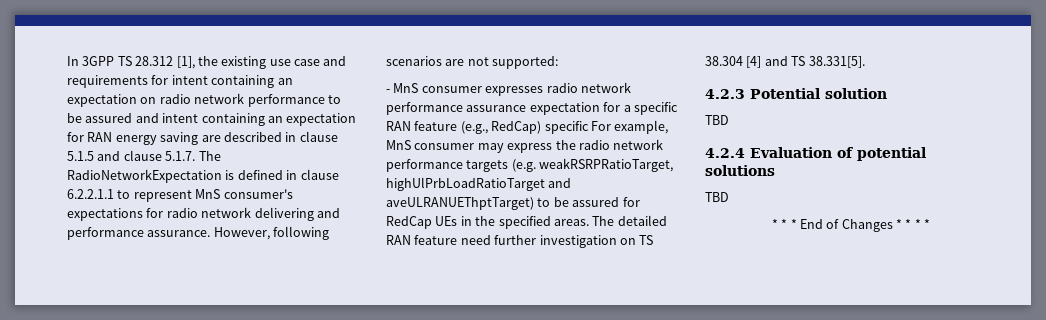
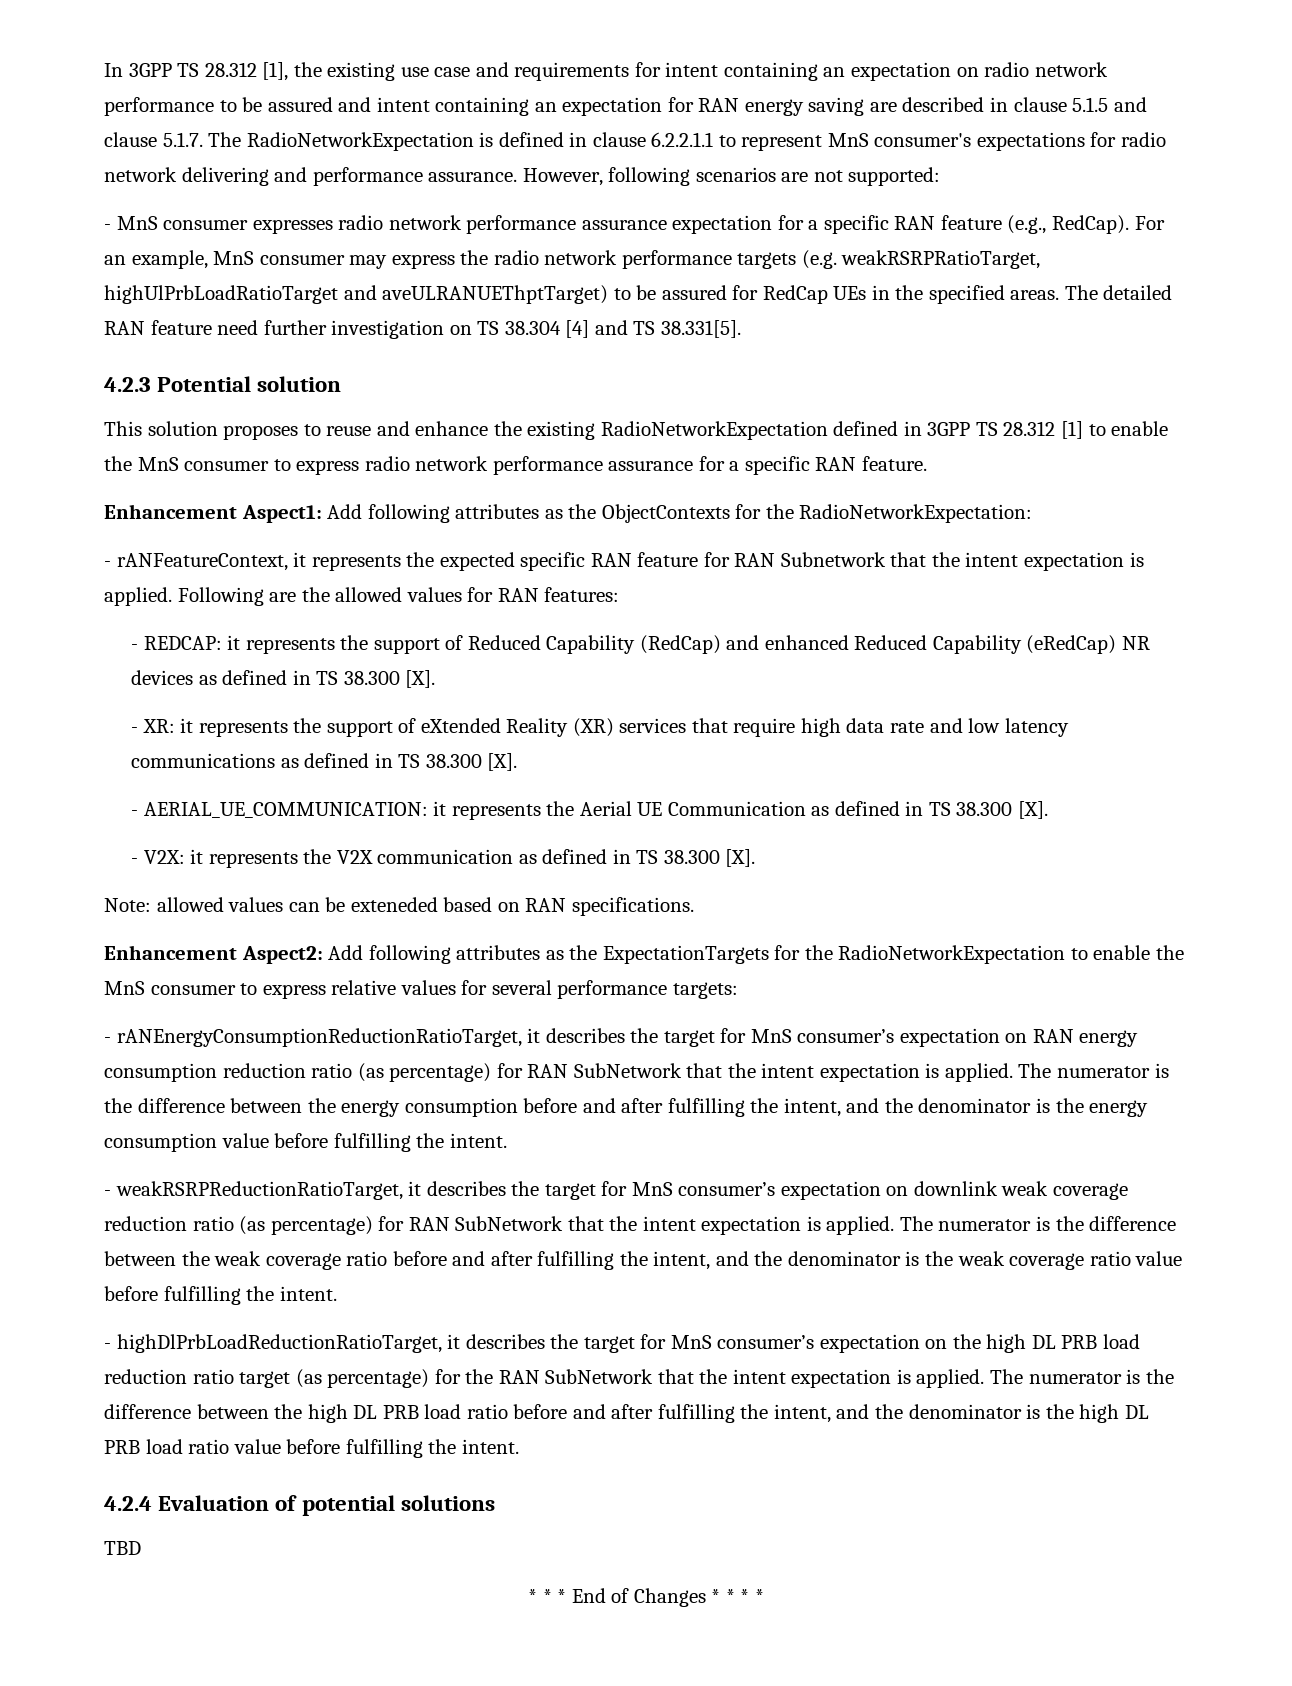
[491,121,611,134] RedCap) specific For -> [1052,215,1165,234] [104,255,126,265] RedCap). For an
[705,115,729,125] TBD -> [104,421,1169,440] [104,456,927,475] [104,504,1033,523] [104,552,1144,571] [104,587,620,606] [130,635,1150,654] [130,670,436,688] [130,718,1069,737] [130,753,518,771] [130,801,1048,820] [130,849,756,868] [104,897,694,916] [104,945,1184,964] [104,980,738,999] [104,1028,1139,1047] [104,1063,1169,1082] [104,1098,1149,1117] [104,1133,507,1152] [104,1181,1128,1200] [104,1216,1177,1235] [104,1251,1183,1270] [104,1286,337,1305] [104,1334,1141,1353] [104,1369,1174,1388] [104,1404,1149,1423] [104,1439,519,1458] This solution proposes to reuse and enhance the existing RadioNetworkExpectation defined in 3GPP TS 28.312 [1] to enable the MnS consumer to express radio network performance assurance for a specific RAN feature. // Enhancement Aspect1: Add following attributes as the ObjectContexts for the RadioNetworkExpectation: // - rANFeatureContext, it represents the expected specific RAN feature for RAN Subnetwork that the intent expectation is applied. Following are the allowed values for RAN features: // - REDCAP: it represents the support of Reduced Capability (RedCap) and enhanced Reduced Capability (eRedCap) NR devices as defined in TS 38.300 [X]. // - XR: it represents the support of eXtended Reality (XR) services that require high data rate and low latency communications as defined in TS 38.300 [X]. // - AERIAL_UE_COMMUNICATION: it represents the Aerial UE Communication as defined in TS 38.300 [X]. // - V2X: it represents the V2X communication as defined in TS 38.300 [X]. // Note: allowed values can be exteneded based on RAN specifications. // Enhancement Aspect2: Add following attributes as the ExpectationTargets for the RadioNetworkExpectation to enable the MnS consumer to express relative values for several performance targets: // - rANEnergyConsumptionReductionRatioTarget, it describes the target for MnS consumer’s expectation on RAN energy consumption reduction ratio (as percentage) for RAN SubNetwork that the intent expectation is applied. The numerator is the difference between the energy consumption before and after fulfilling the intent, and the denominator is the energy consumption value before fulfilling the intent. // - weakRSRPReductionRatioTarget, it describes the target for MnS consumer’s expectation on downlink weak coverage reduction ratio (as percentage) for RAN SubNetwork that the intent expectation is applied. The numerator is the difference between the weak coverage ratio before and after fulfilling the intent, and the denominator is the weak coverage ratio value before fulfilling the intent. // - highDlPrbLoadReductionRatioTarget, it describes the target for MnS consumer’s expectation on the high DL PRB load reduction ratio target (as percentage) for the RAN SubNetwork that the intent expectation is applied. The numerator is the difference between the high DL PRB load ratio before and after fulfilling the intent, and the denominator is the high DL PRB load ratio value before fulfilling the intent.

